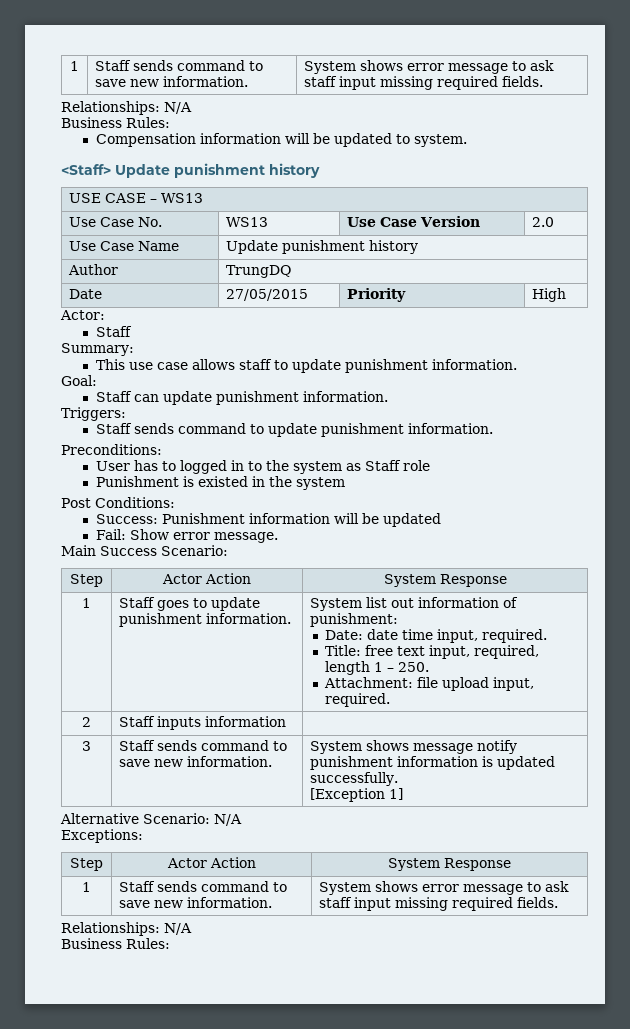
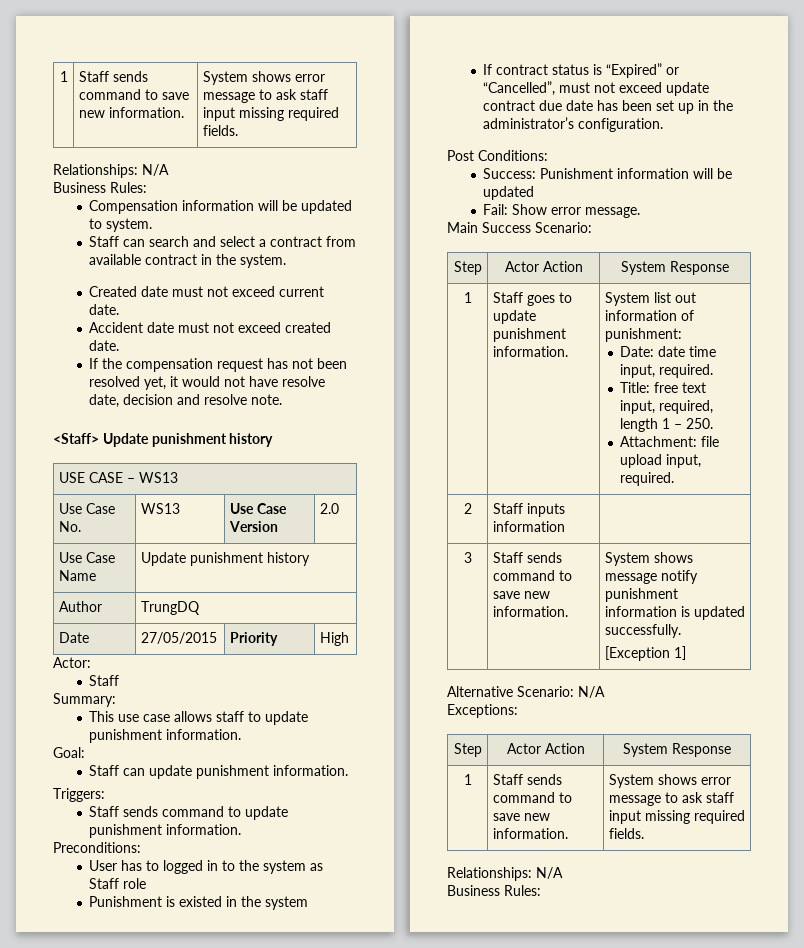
(467, 140) none -> [89,236,357,247] [89,254,287,268] [89,286,325,297] [89,304,120,315] [89,322,332,333] [89,340,120,351] [89,358,348,372] [89,376,326,390] [89,394,283,408] // Staff can search and select a contract from available contract in the system. // Created date must not exceed current date. // Accident date must not exceed created date. // If the compensation request has not been resolved yet, it would not have resolve date, decision and resolve note.
(345, 483) none -> [483,63,680,78] [483,81,710,96] [483,100,734,114] [483,117,664,132] // If contract status is “Expired” or “Cancelled”, must not exceed update contract due date has been set up in the administrator’s configuration.

